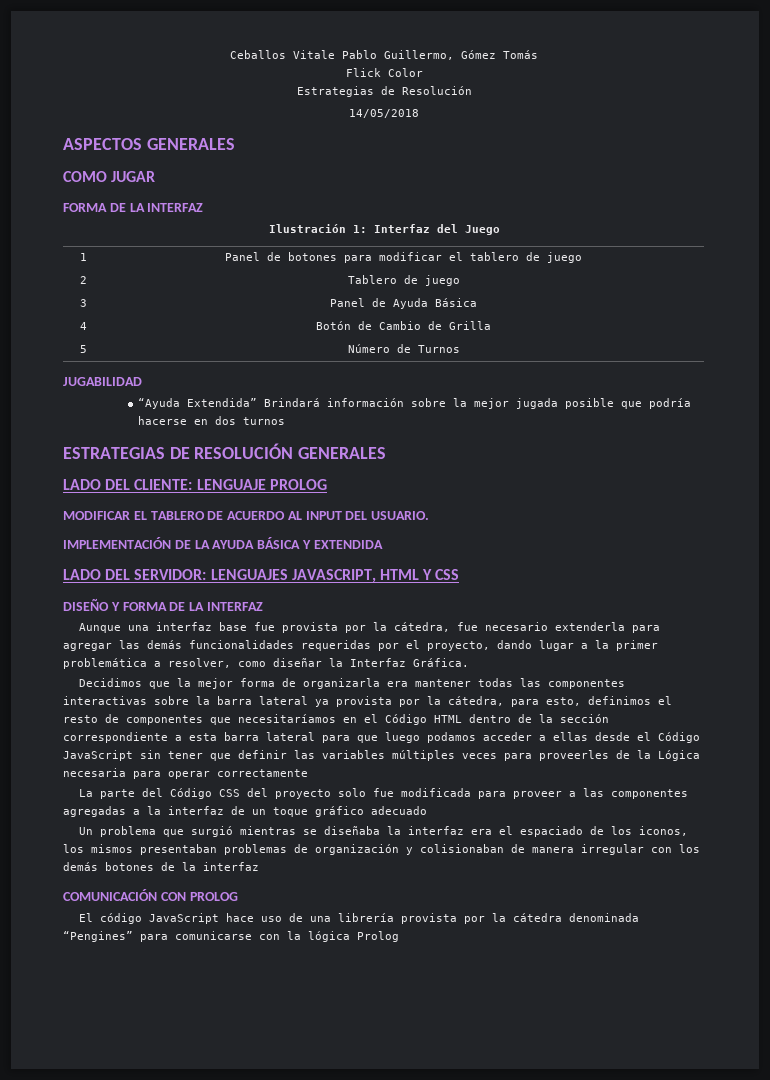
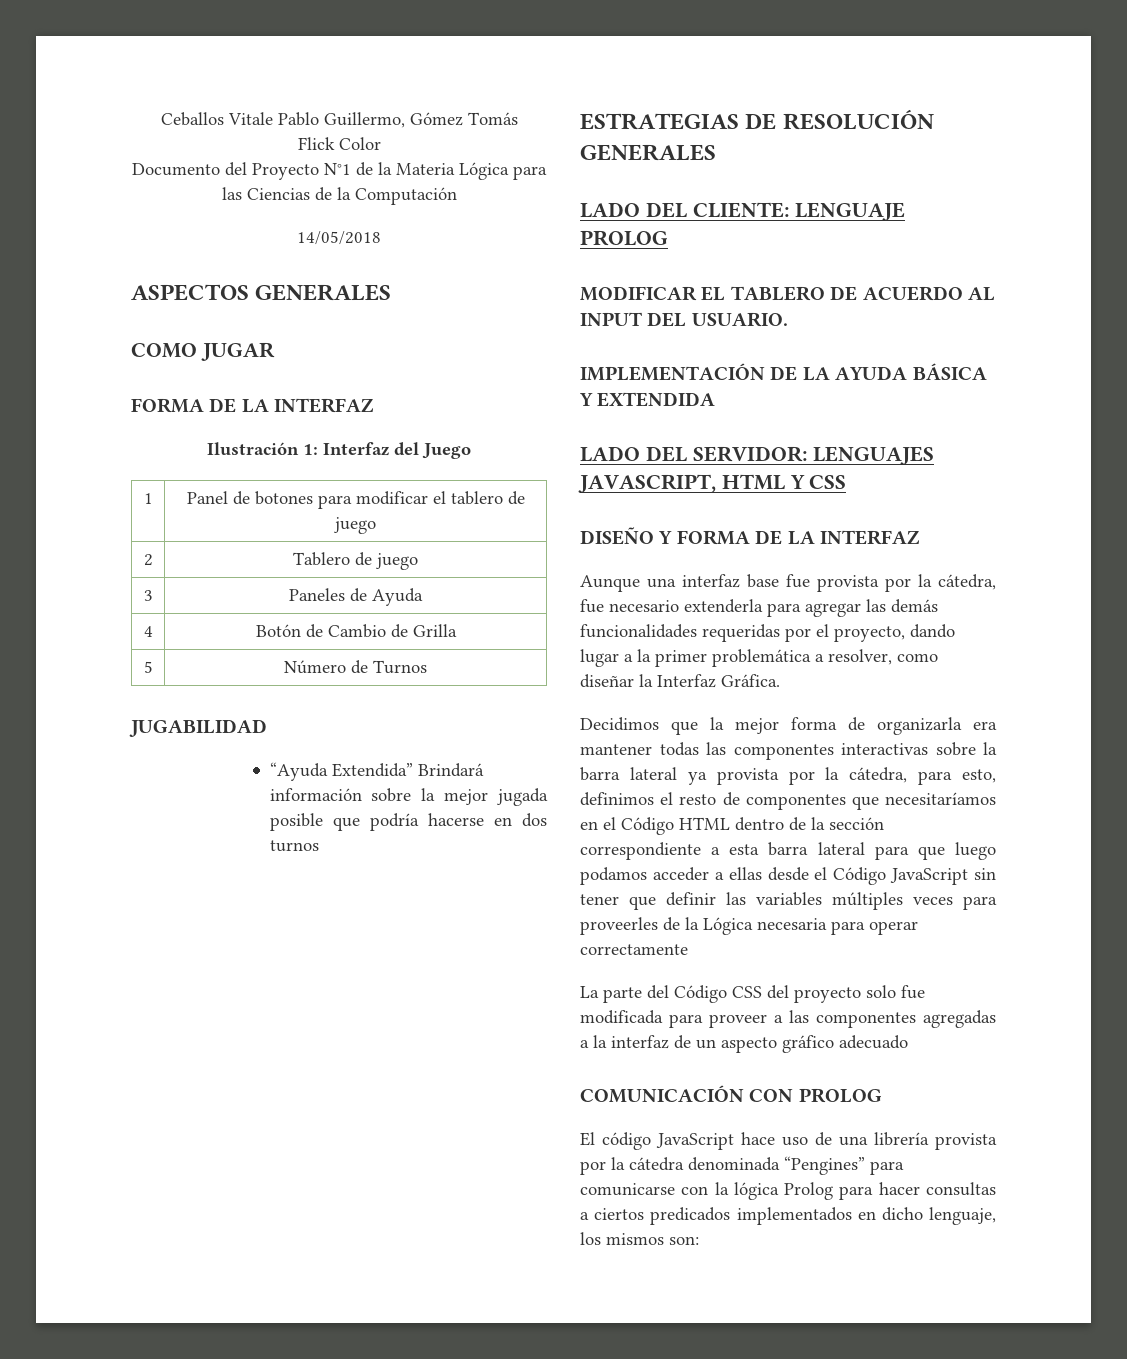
[296,86,472,97] Estrategias de Resolución -> [132,162,547,180] [221,187,457,205] Documento del Proyecto N°1 de la Materia Lógica para las Ciencias de la Computación
[330,298,365,307] Panel -> [289,588,345,601] Paneles
[435,298,477,307] Básica -> (423, 597) none
[273,807,308,817] toque -> [721,1037,777,1053] aspecto
[78,826,688,837] [63,844,700,855] [63,862,259,871] // Un problema que surgió mientras se diseñaba la interfaz era el espaciado de los iconos, los mismos presentaban problemas de organización y colisionaban de manera irregular con los demás botones de la interfaz -> (908, 1042) none
(399, 936) none -> [839,1182,996,1200] [580,1207,996,1225] [580,1232,699,1245] para hacer consultas a ciertos predicados implementados en dicho lenguaje, los mismos son:

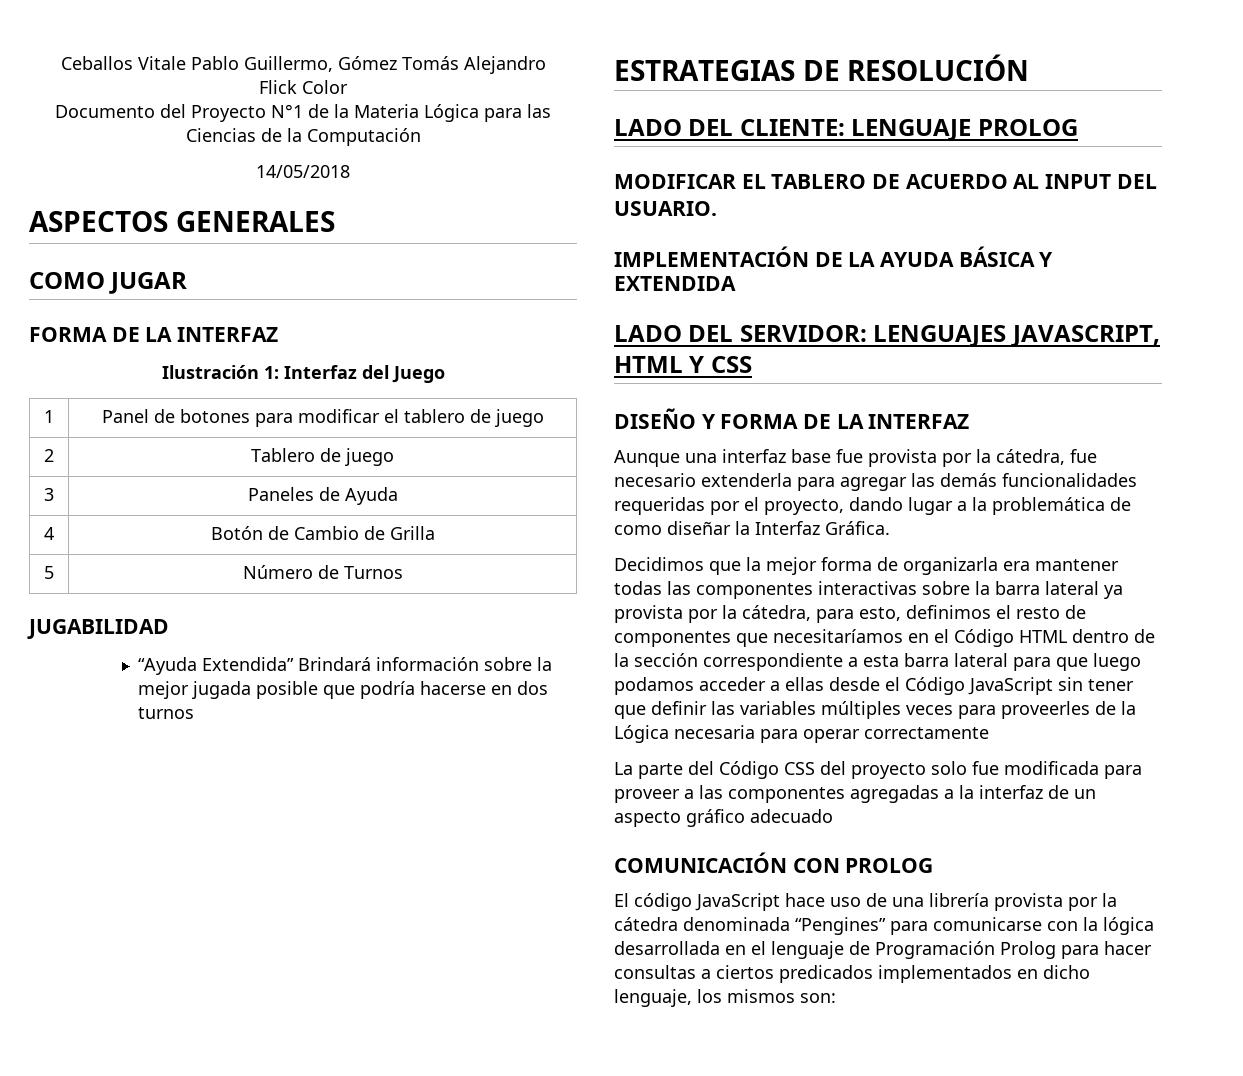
(518, 118) none -> [463,56,546,74] Alejandro
[580,144,716,161] GENERALES -> (1030, 67) none
[655,649,892,667] primer problemática a resolver, -> [992,497,1131,515] problemática de
(779, 1191) none -> [614,941,995,959] desarrollada en el lenguaje de Programación

